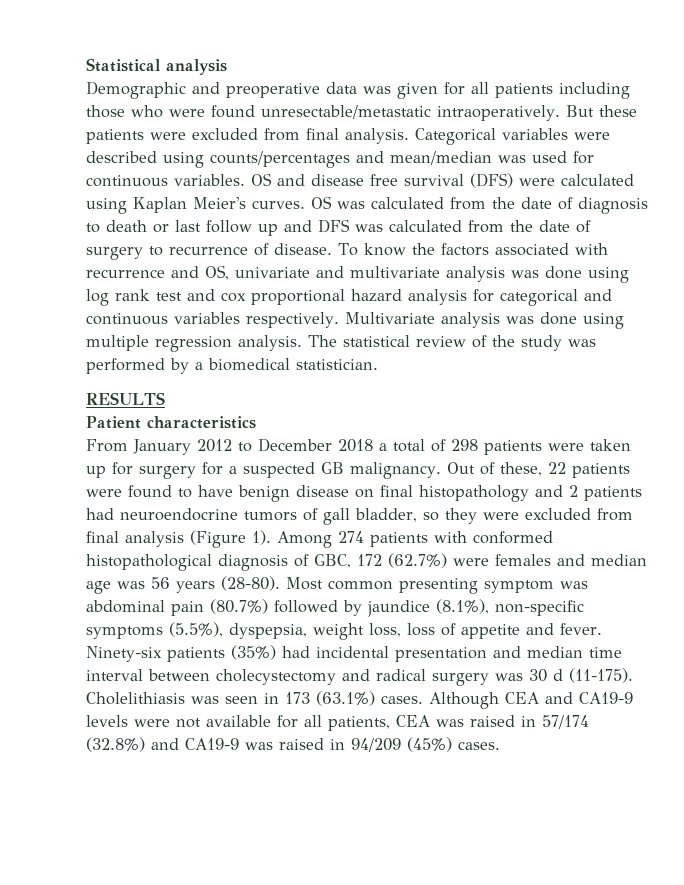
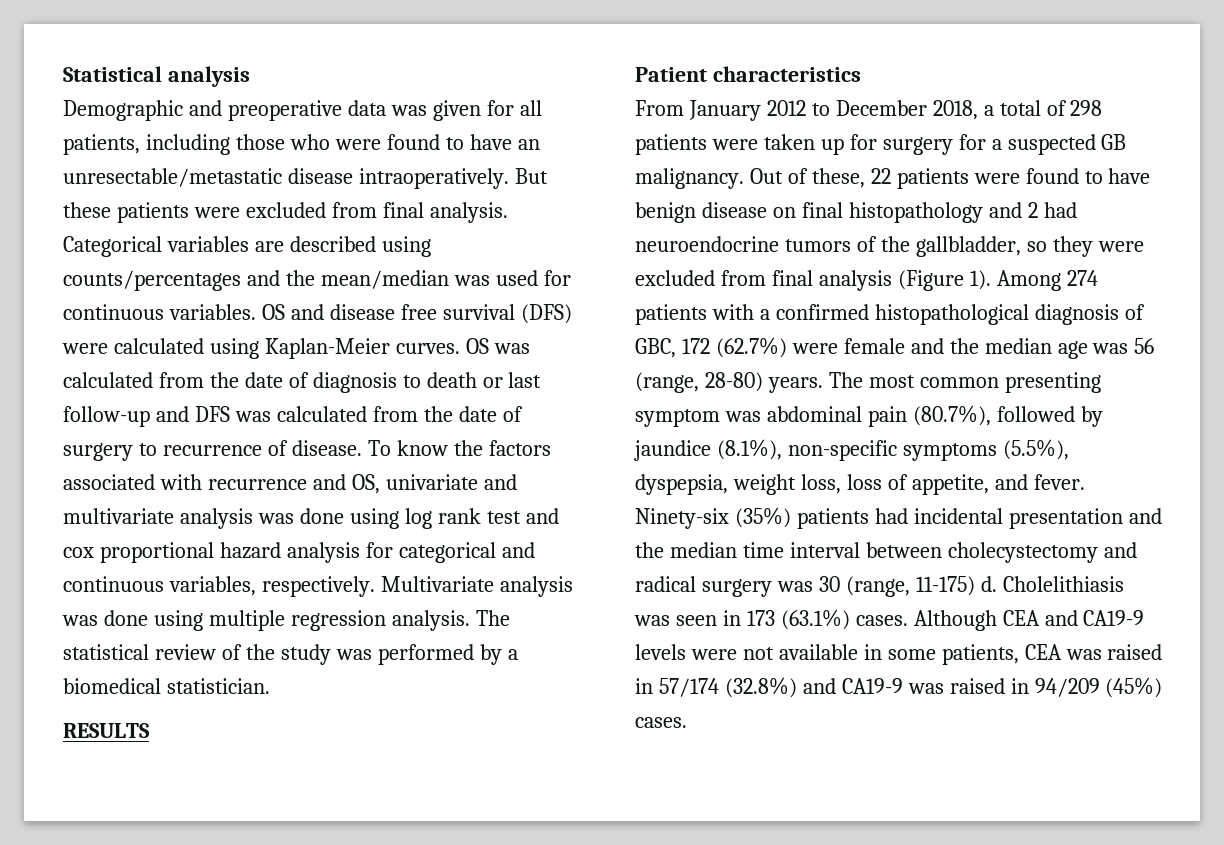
[495,83,553,98] patients -> [63,134,140,155] patients,
[261,105,431,119] unresectable/metastatic -> [445,134,540,150] [63,168,353,187] to have an unresectable/metastatic disease
[574,132,610,140] were -> [254,241,284,252] are
(384, 157) none -> [285,270,315,286] the
[133,197,246,213] Kaplan Meier's -> [264,338,390,359] Kaplan-Meier
[206,220,278,236] follow up -> [63,406,150,427] follow-up
[174,312,240,324] variables -> [168,576,256,596] variables,
[338,439,373,452] 2018 -> [932,100,978,120] 2018,
[584,486,642,501] patients -> (1038, 210) none
[323,508,417,525] gall bladder, -> [880,236,1021,257] the gallbladder,
[473,531,553,544] conformed -> [759,304,869,320] a confirmed
[495,554,585,566] females and -> [843,338,979,354] female and the
[176,576,323,593] years (28-80). Most -> [635,372,915,393] (range, 28-80) years. The most
[210,599,268,614] (80.7%) -> [912,405,991,426] (80.7%),
[461,624,520,639] appetite -> [911,474,989,495] appetite,
[167,645,276,662] patients (35%) -> [734,507,869,529] (35%) patients
(521, 652) none -> [635,542,664,558] the
[553,668,633,683] d (11-175). -> [845,576,997,597] (range, 11-175) d.
[277,715,322,728] for all -> [863,644,936,660] in some

